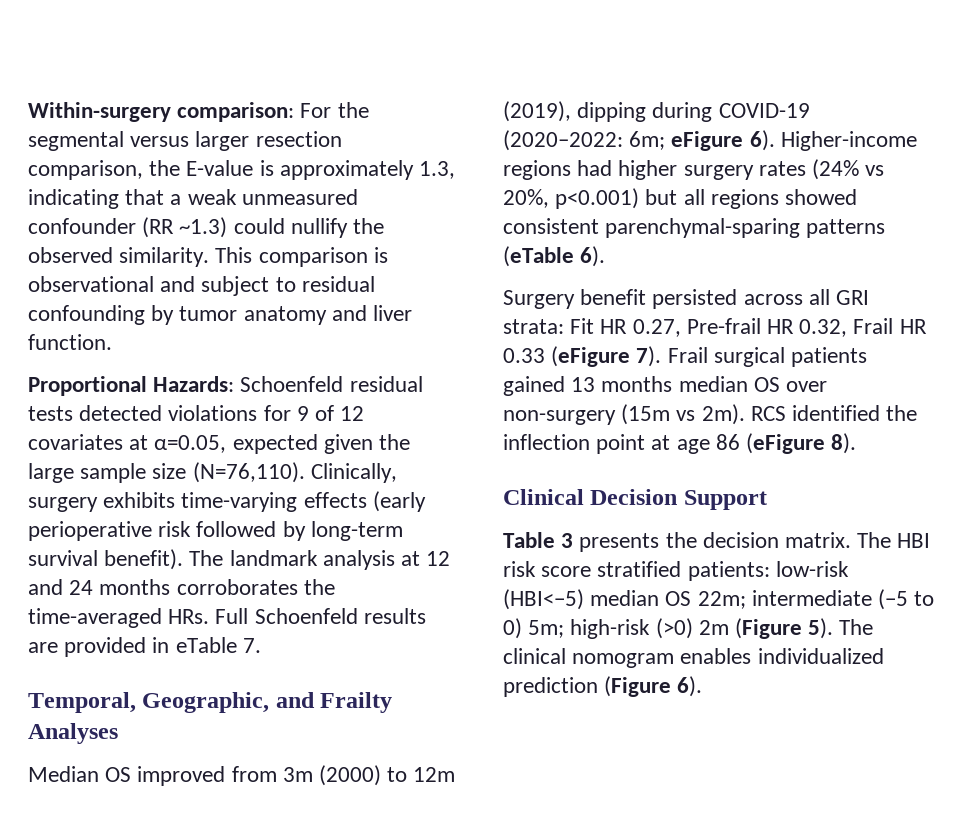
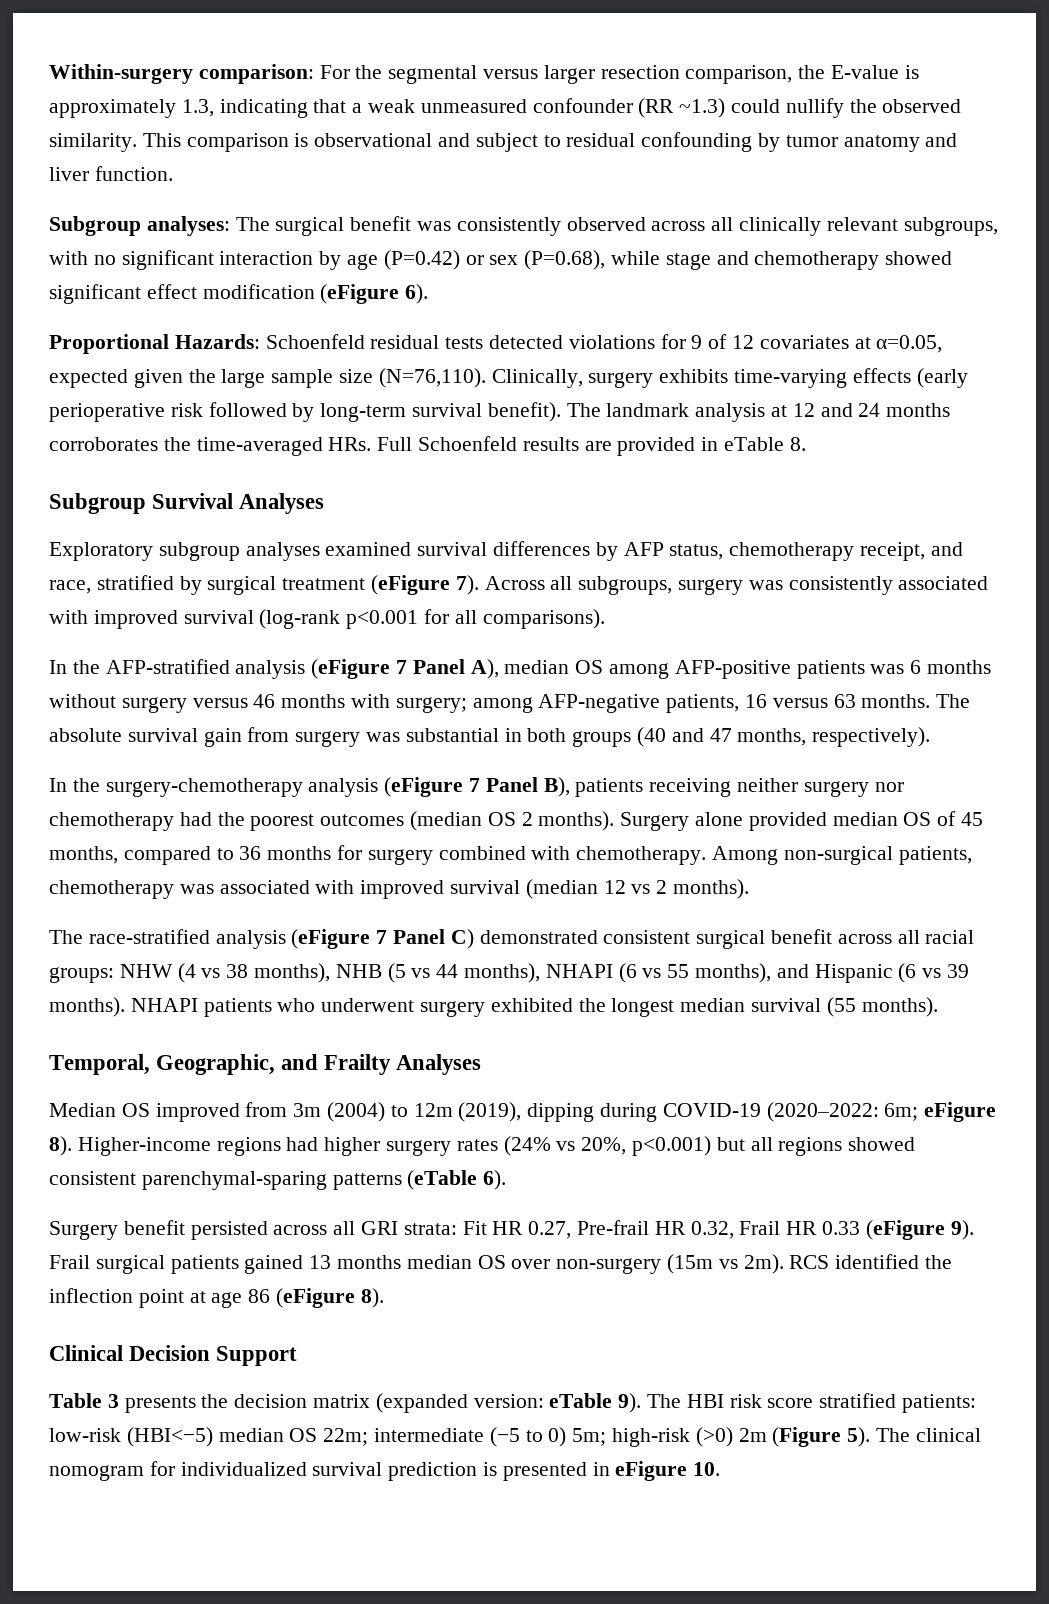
(112, 342) none -> [49,216,998,236] [49,250,953,270] [49,284,429,304] // Subgroup analyses: The surgical benefit was consistently observed across all clinically relevant subgroups, with no significant interaction by age (P=0.42) or sex (P=0.68), while stage and chemotherapy showed significant effect modification (eFigure 6).
[242,638,261,653] 7. -> [789,437,806,451] [49,493,325,514] [49,541,963,561] [49,575,989,595] [49,609,605,629] [49,659,992,679] [49,694,971,713] [49,727,931,747] [49,777,904,797] [49,811,984,831] [49,845,972,865] [49,879,750,899] [49,929,975,949] [49,963,970,983] [49,997,938,1017] 8. // Subgroup Survival Analyses // Exploratory subgroup analyses examined survival differences by AFP status, chemotherapy receipt, and race, stratified by surgical treatment (eFigure 7). Across all subgroups, surgery was consistently associated with improved survival (log-rank p<0.001 for all comparisons). // In the AFP-stratified analysis (eFigure 7 Panel A), median OS among AFP-positive patients was 6 months without surgery versus 46 months with surgery; among AFP-negative patients, 16 versus 63 months. The absolute survival gain from surgery was substantial in both groups (40 and 47 months, respectively). // In the surgery-chemotherapy analysis (eFigure 7 Panel B), patients receiving neither surgery nor chemotherapy had the poorest outcomes (median OS 2 months). Surgery alone provided median OS of 45 months, compared to 36 months for surgery combined with chemotherapy. Among non-surgical patients, chemotherapy was associated with improved survival (median 12 vs 2 months). // The race-stratified analysis (eFigure 7 Panel C) demonstrated consistent surgical benefit across all racial groups: NHW (4 vs 38 months), NHB (5 vs 44 months), NHAPI (6 vs 55 months), and Hispanic (6 vs 39 months). NHAPI patients who underwent surgery exhibited the longest median survival (55 months).
[319,765,382,786] (2000) -> [327,1102,386,1122] (2004)
[749,130,775,151] 6). -> [49,1136,72,1156] 8).
[636,346,662,367] 7). -> [950,1220,974,1240] 9).
[785,532,852,548] matrix. -> [313,1393,642,1413] matrix (expanded version: eTable 9).
[680,648,884,664] [503,676,703,697] enables individualized prediction (Figure 6). -> [149,1461,721,1481] for individualized survival prediction is presented in eFigure 10.

